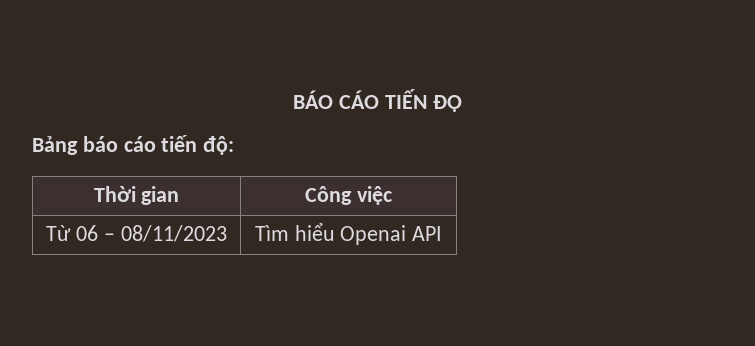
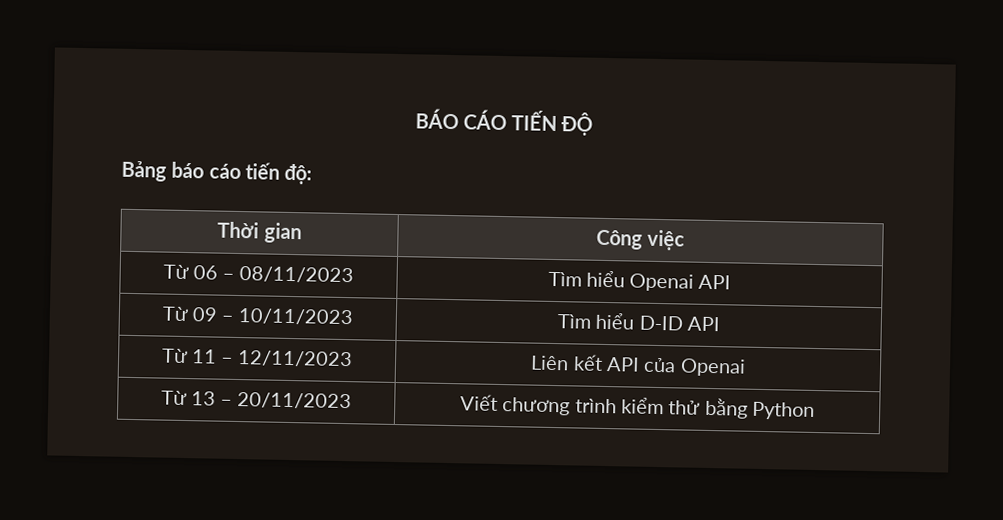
(443, 233) none -> [161,306,355,326] [557,312,720,332] [160,348,354,368] [530,354,746,377] [160,390,353,410] [460,394,815,420] // Từ 09 – 10/11/2023 | Tìm hiểu D-ID API // Từ 11 – 12/11/2023 | Liên kết API của Openai // Từ 13 – 20/11/2023 | Viết chương trình kiểm thử bằng Python

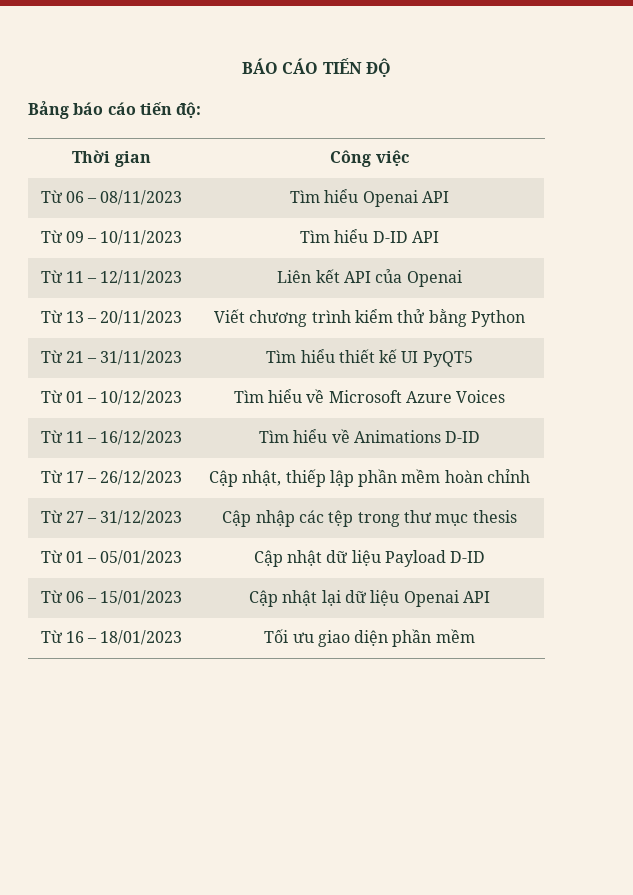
(815, 410) none -> [40,350,183,365] [266,349,473,367] [40,390,183,405] [233,389,506,403] [40,430,183,445] [258,429,481,443] [40,470,183,485] [208,469,531,487] [40,510,183,525] [222,510,517,527] [40,550,183,565] [253,550,486,567] [40,590,183,605] [249,590,490,607] [40,630,183,645] [264,629,475,647] // Từ 21 – 31/11/2023 | Tìm hiểu thiết kế UI PyQT5 // Từ 01 – 10/12/2023 | Tìm hiểu về Microsoft Azure Voices // Từ 11 – 16/12/2023 | Tìm hiểu về Animations D-ID // Từ 17 – 26/12/2023 | Cập nhật, thiếp lập phần mềm hoàn chỉnh // Từ 27 – 31/12/2023 | Cập nhập các tệp trong thư mục thesis // Từ 01 – 05/01/2023 | Cập nhật dữ liệu Payload D-ID // Từ 06 – 15/01/2023 | Cập nhật lại dữ liệu Openai API // Từ 16 – 18/01/2023 | Tối ưu giao diện phần mềm

